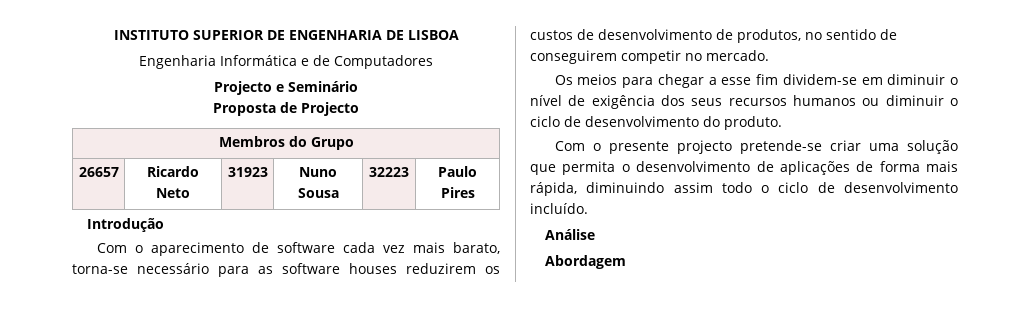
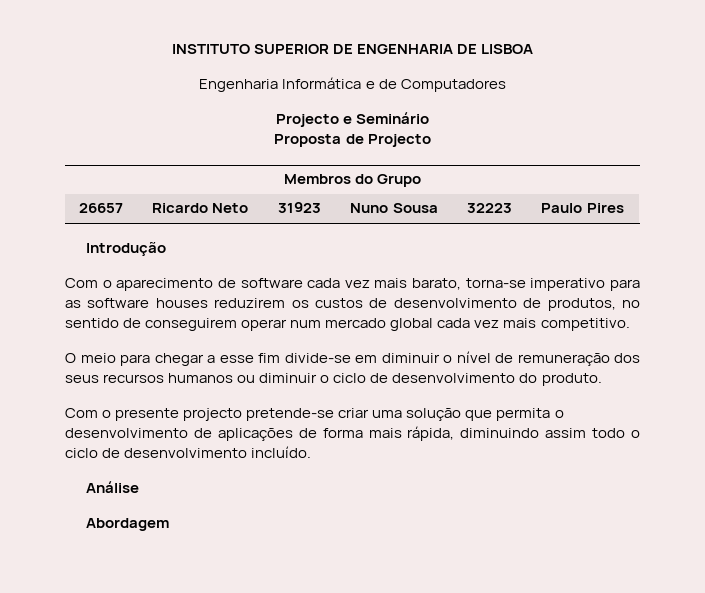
[137,263,209,274] necessário -> [530,278,606,291] imperativo
[621,50,769,64] [554,74,618,85] competir no mercado. // Os meios -> [241,318,630,331] [65,353,116,363] operar num mercado global cada vez mais competitivo. // O meio
[782,74,857,85] dividem-se -> [284,353,351,363] divide-se
[591,95,655,109] exigência -> [517,353,610,366] remuneração

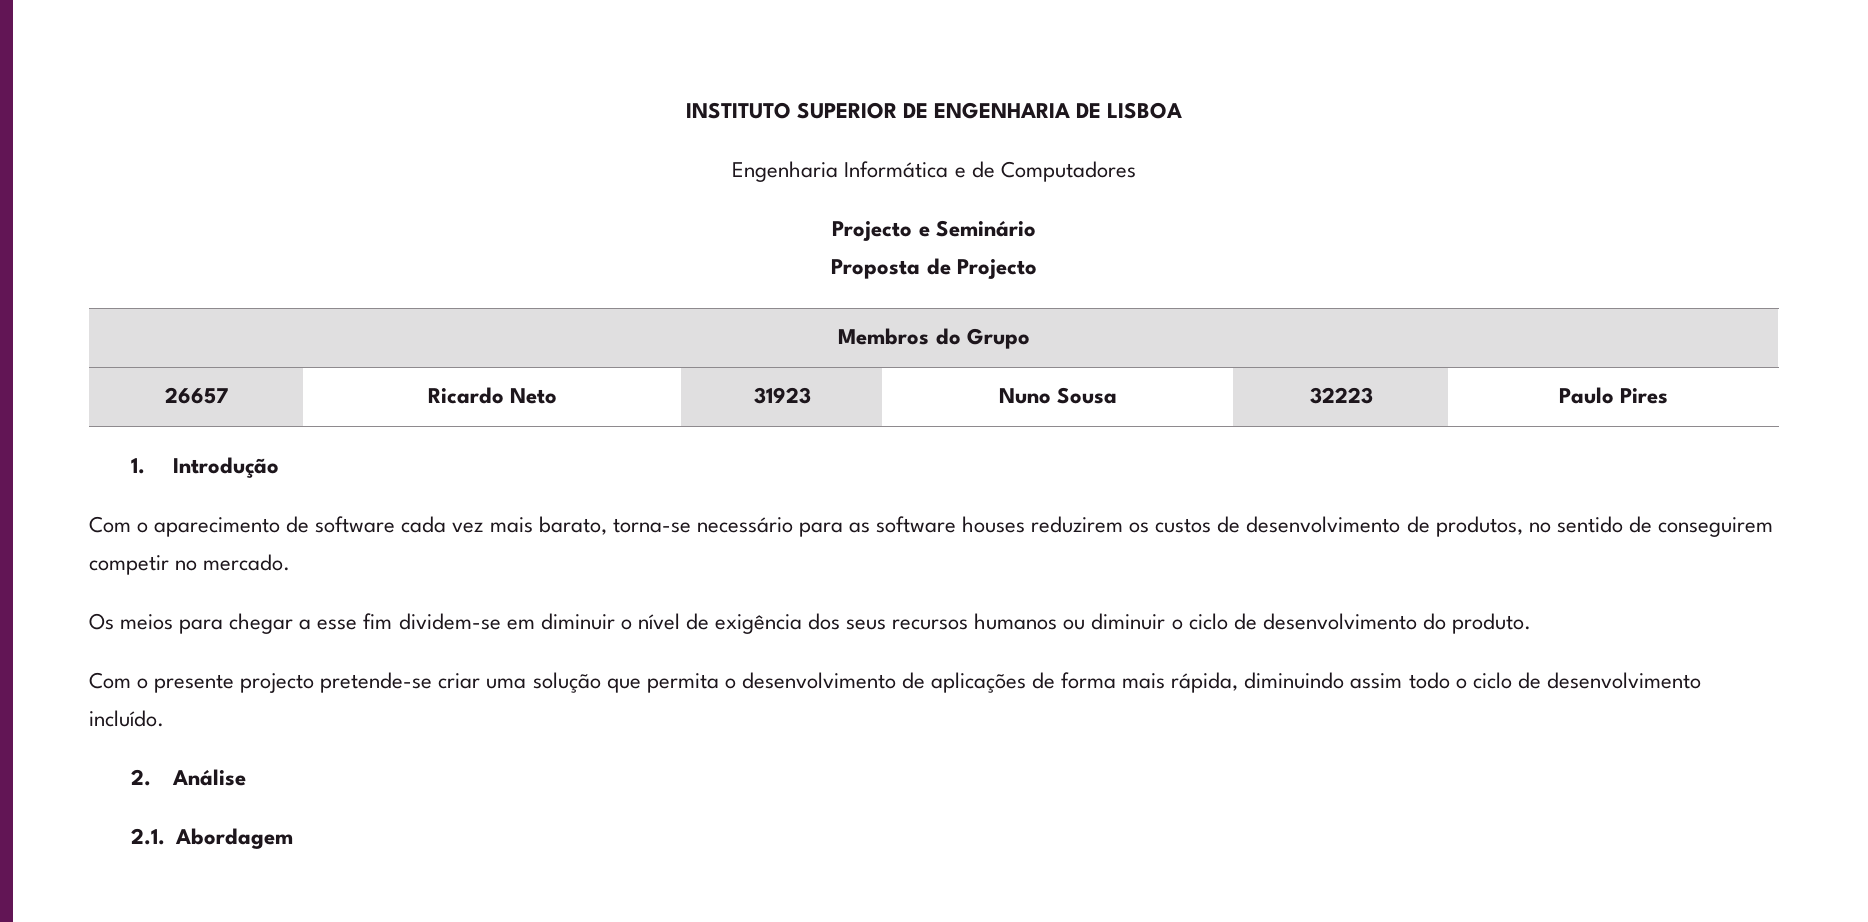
(624, 208) none -> [130,458,145,474] 1.
[530,278,606,291] imperativo -> [696,517,793,533] necessário
[241,318,630,331] [65,353,116,363] operar num mercado global cada vez mais competitivo. // O meio -> [89,554,291,575] [89,613,174,630] competir no mercado. // Os meios
[284,353,351,363] divide-se -> [398,613,501,630] dividem-se
[517,353,610,366] remuneração -> [714,614,802,634] exigência
(312, 452) none -> [130,769,151,786] 2.
(139, 487) none -> [130,828,165,845] 2.1.

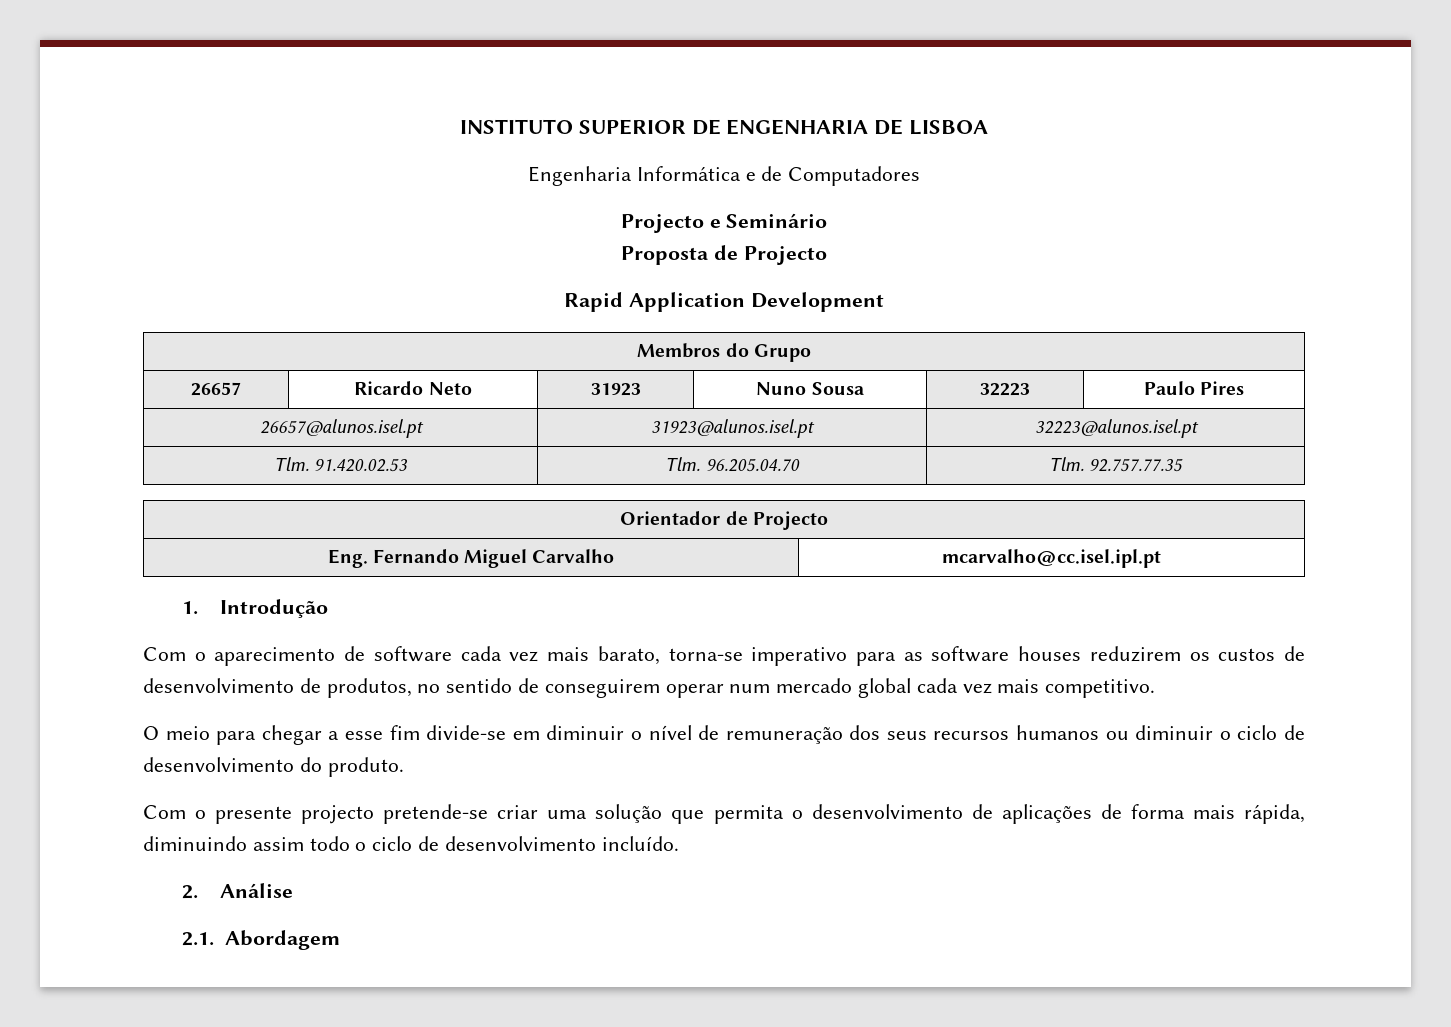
(1037, 269) none -> [564,292,884,312] // Rapid Application Development
(1669, 396) none -> [259,419,424,438] [651,419,815,438] [1034,419,1199,438] [273,457,409,472] [665,457,800,472] [1048,457,1184,472] [620,511,828,530] [327,549,615,568] [942,549,1161,568] // 26657@alunos.isel.pt | 31923@alunos.isel.pt | 32223@alunos.isel.pt // Tlm. 91.420.02.53 | Tlm. 96.205.04.70 | Tlm. 92.757.77.35 // Orientador de Projecto // Eng. Fernando Miguel Carvalho | mcarvalho@cc.isel.ipl.pt
[696,517,793,533] necessário -> [751,647,848,666] imperativo
[89,554,291,575] [89,613,174,630] competir no mercado. // Os meios -> [665,678,1156,698] [143,726,210,740] operar num mercado global cada vez mais competitivo. // O meio
[398,613,501,630] dividem-se -> [426,725,507,740] divide-se
[714,614,802,634] exigência -> [725,726,843,744] remuneração

